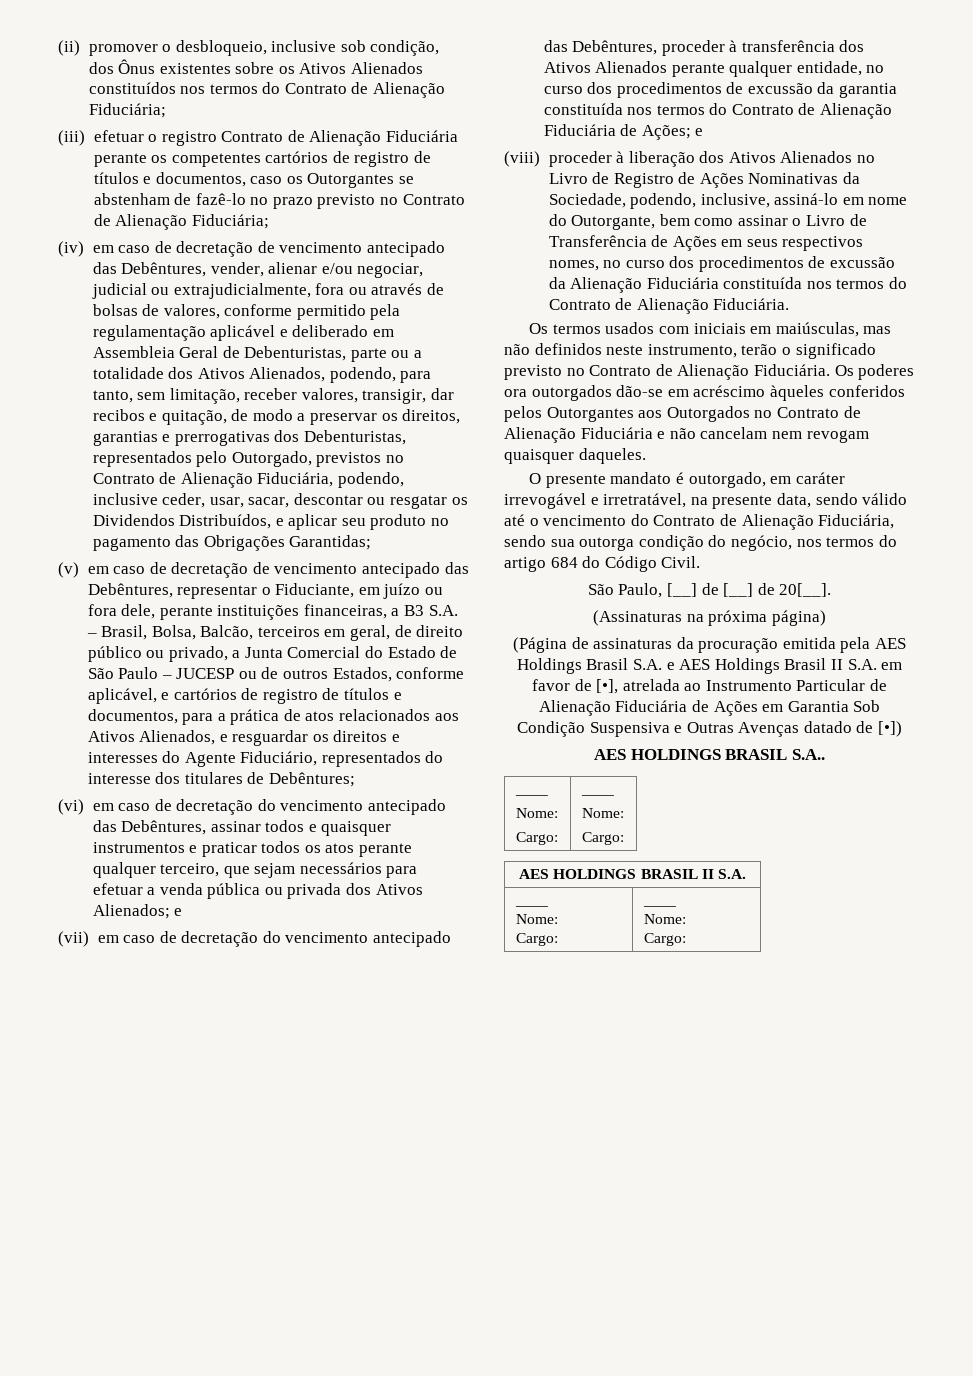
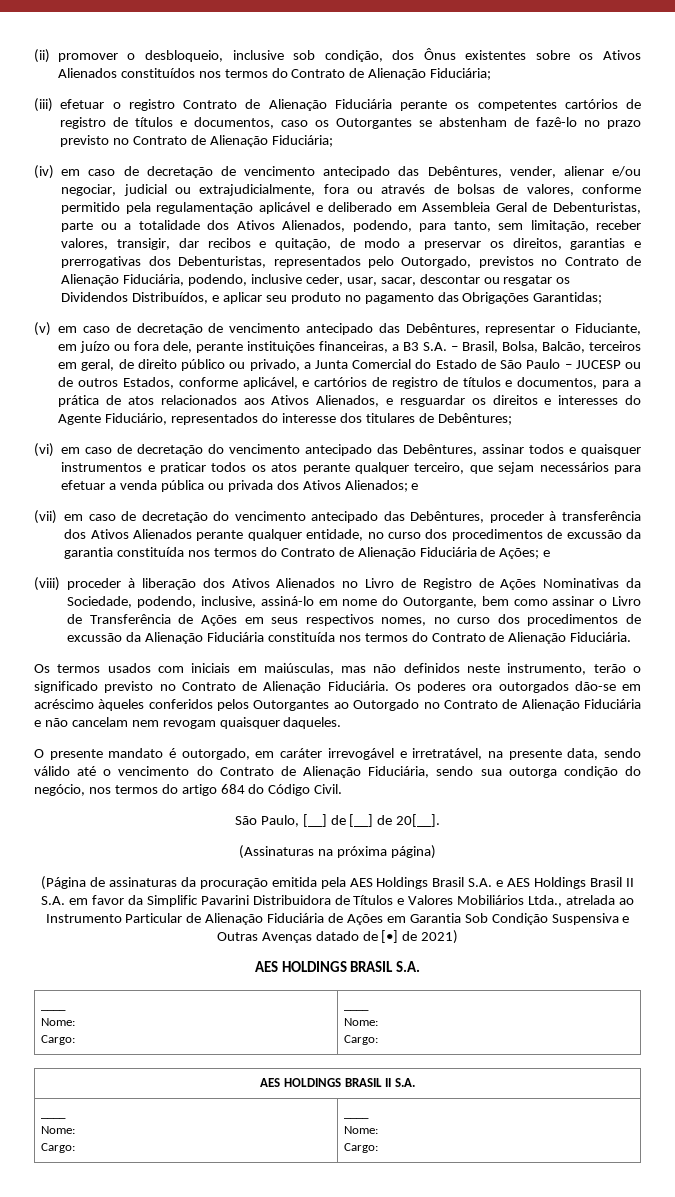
[638,406,750,422] aos Outorgados -> [333,699,420,711] ao Outorgado
[574,679,619,694] de [•], -> [127,895,563,907] da Simplific Pavarini Distribuidora de Títulos e Valores Mobiliários Ltda.,
[878,721,903,737] [594,749,825,760] [•]) // AES HOLDINGS BRASIL S.A.. -> [381,930,459,944] [254,961,421,972] [•] de 2021) // AES HOLDINGS BRASIL S.A.

